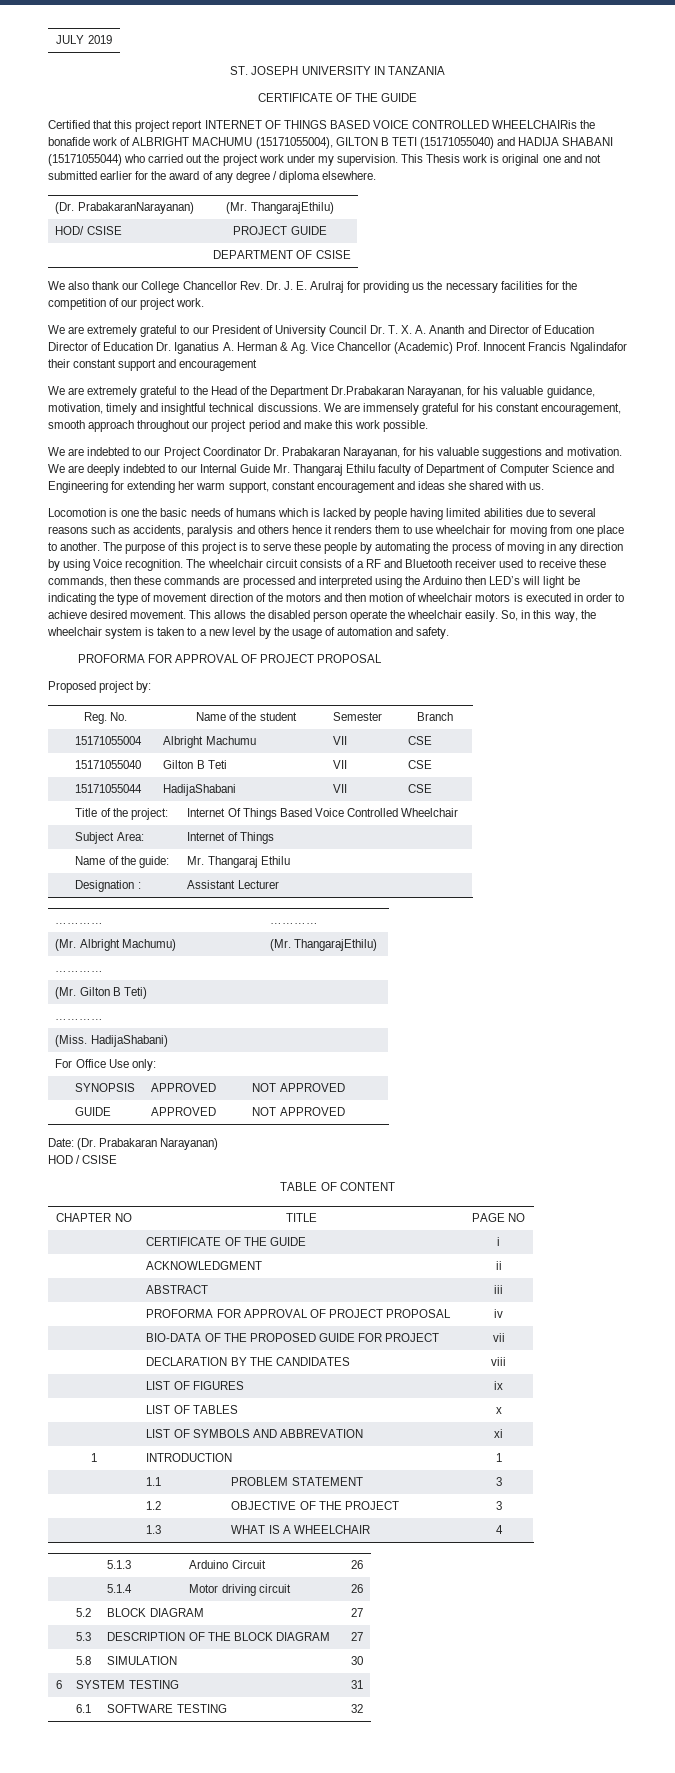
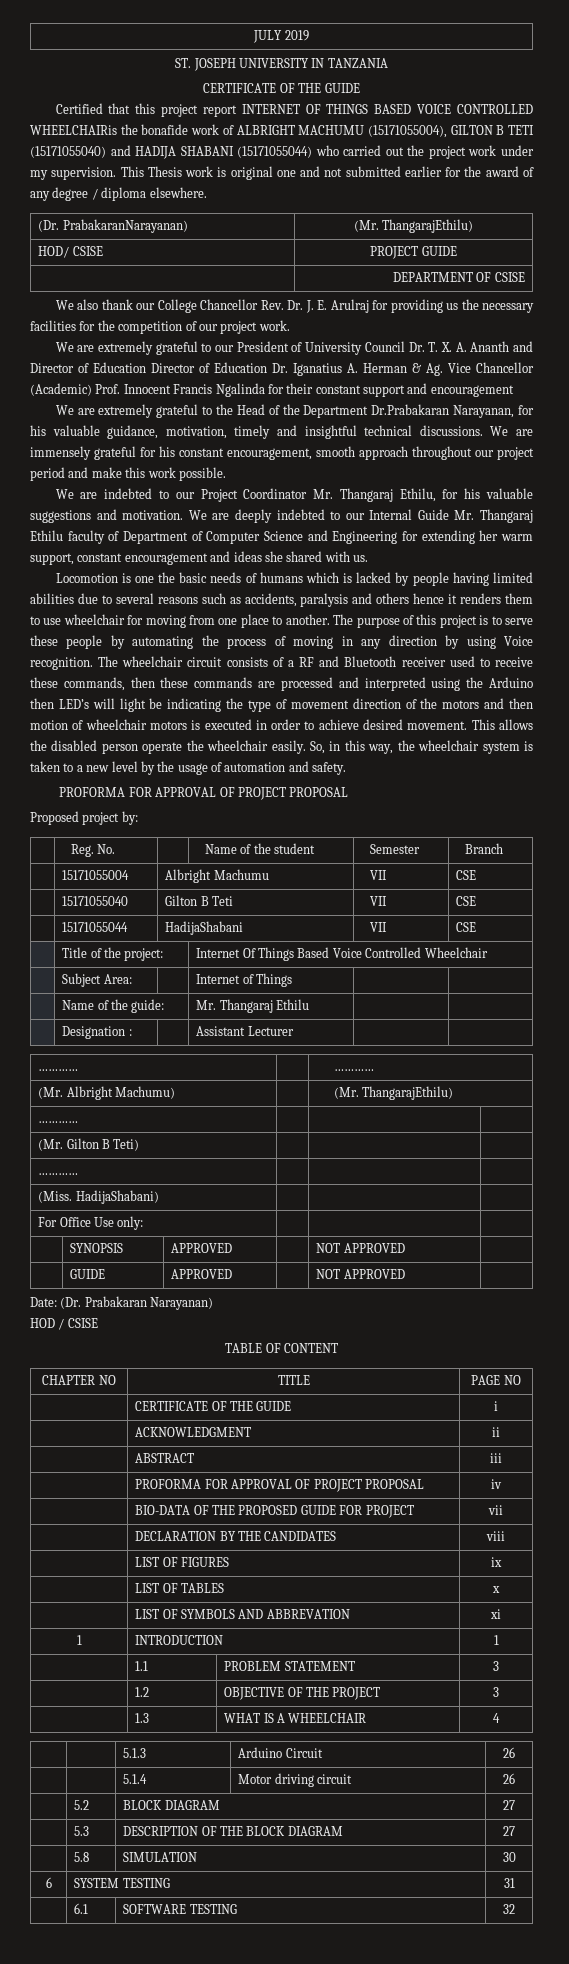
[569,342,627,354] Ngalindafor -> [215,383,284,397] Ngalinda for
[263,447,400,459] Dr. Prabakaran Narayanan, -> [313,488,436,502] Mr. Thangaraj Ethilu,

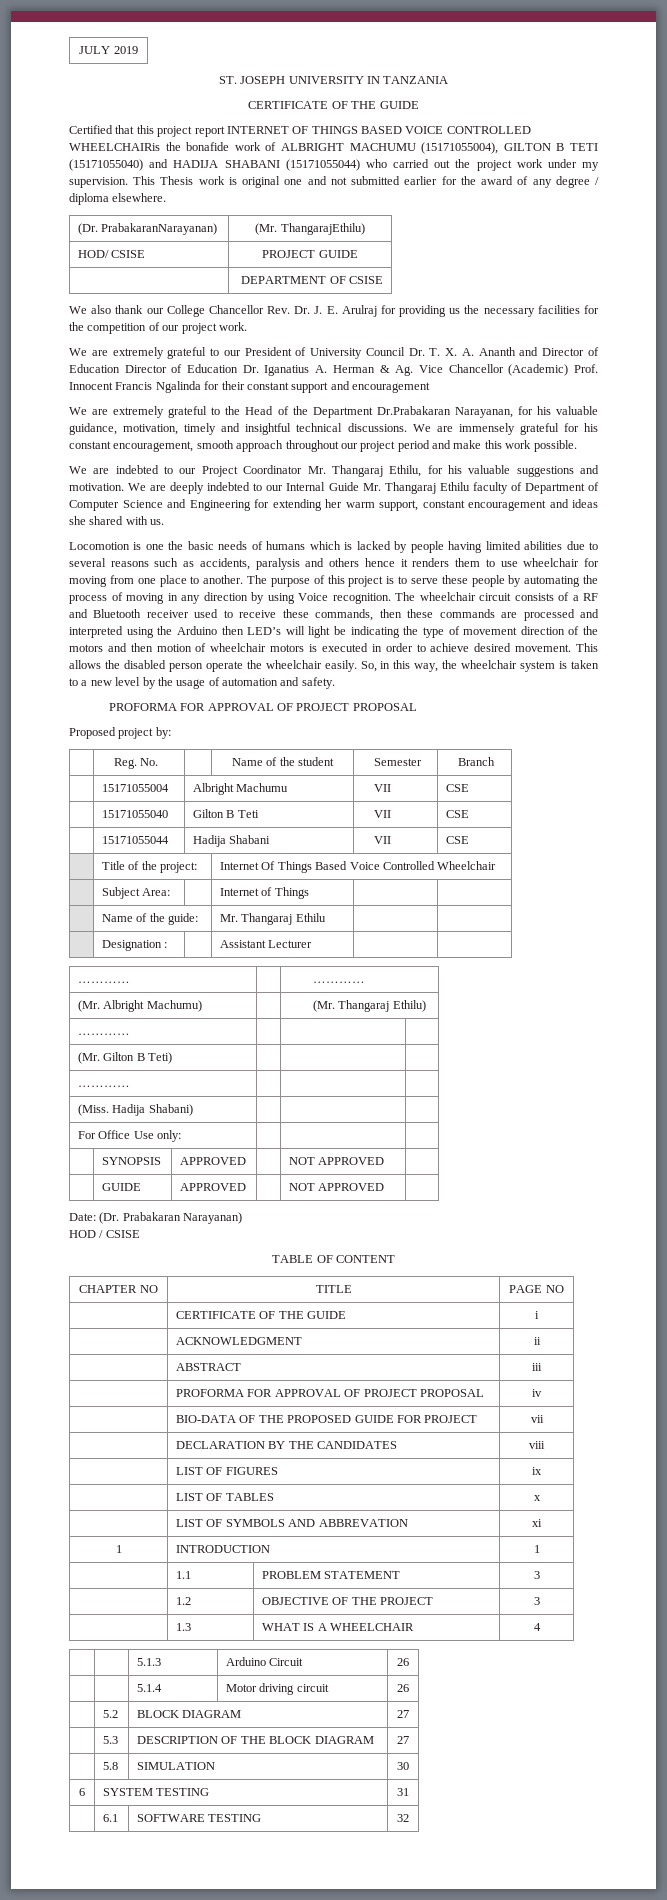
[165,921,244,935] HadijaShabani -> [193,835,271,847] Hadija Shabani
[362,1086,454,1100] ThangarajEthilu) -> [338,1000,426,1012] Thangaraj Ethilu)
[75,1190,159,1204] HadijaShabani) -> [112,1104,193,1116] Hadija Shabani)

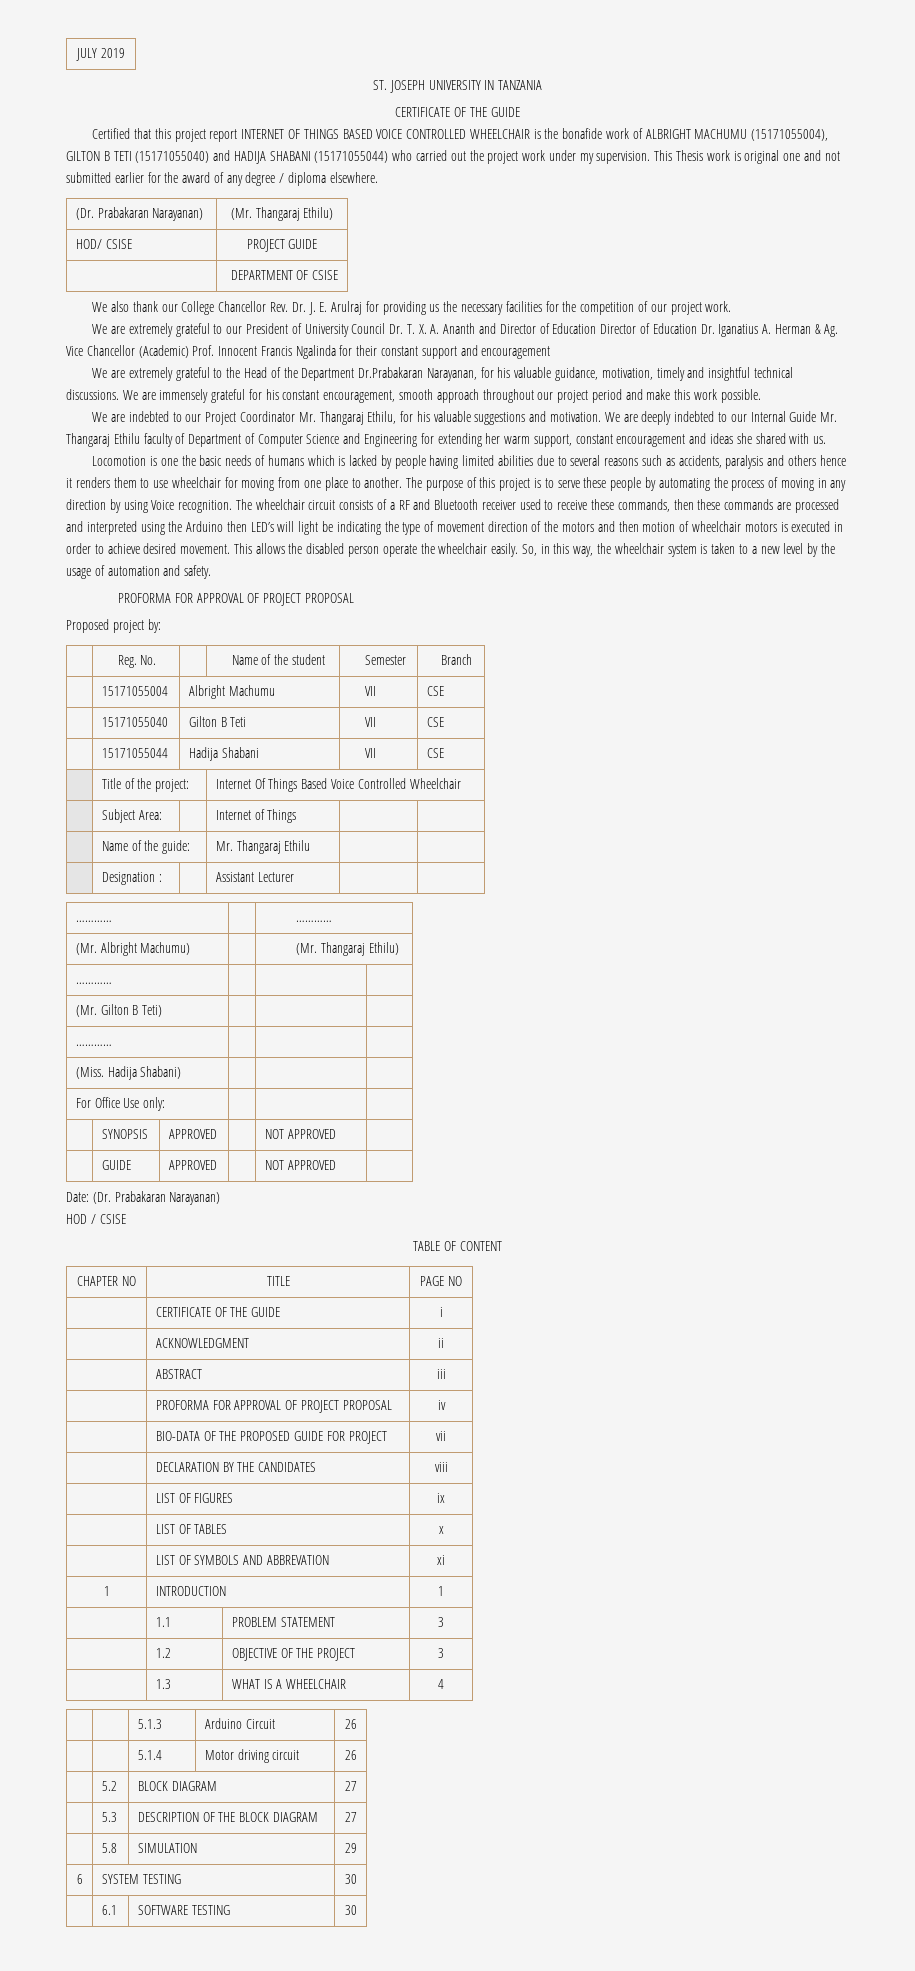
[69,143,160,151] WHEELCHAIRis -> [469,129,541,139] WHEELCHAIR is
[101,223,218,235] [255,223,365,235] PrabakaranNarayanan) | (Mr. ThangarajEthilu) -> [97,207,204,221] [230,207,334,221] Prabakaran Narayanan) | (Mr. Thangaraj Ethilu)
[397,1762,409,1770] 30 -> [344,1843,357,1853] 29
[397,1788,409,1796] 31 -> [344,1874,357,1884] 30
[397,1814,409,1822] 32 -> [344,1905,357,1915] 30

